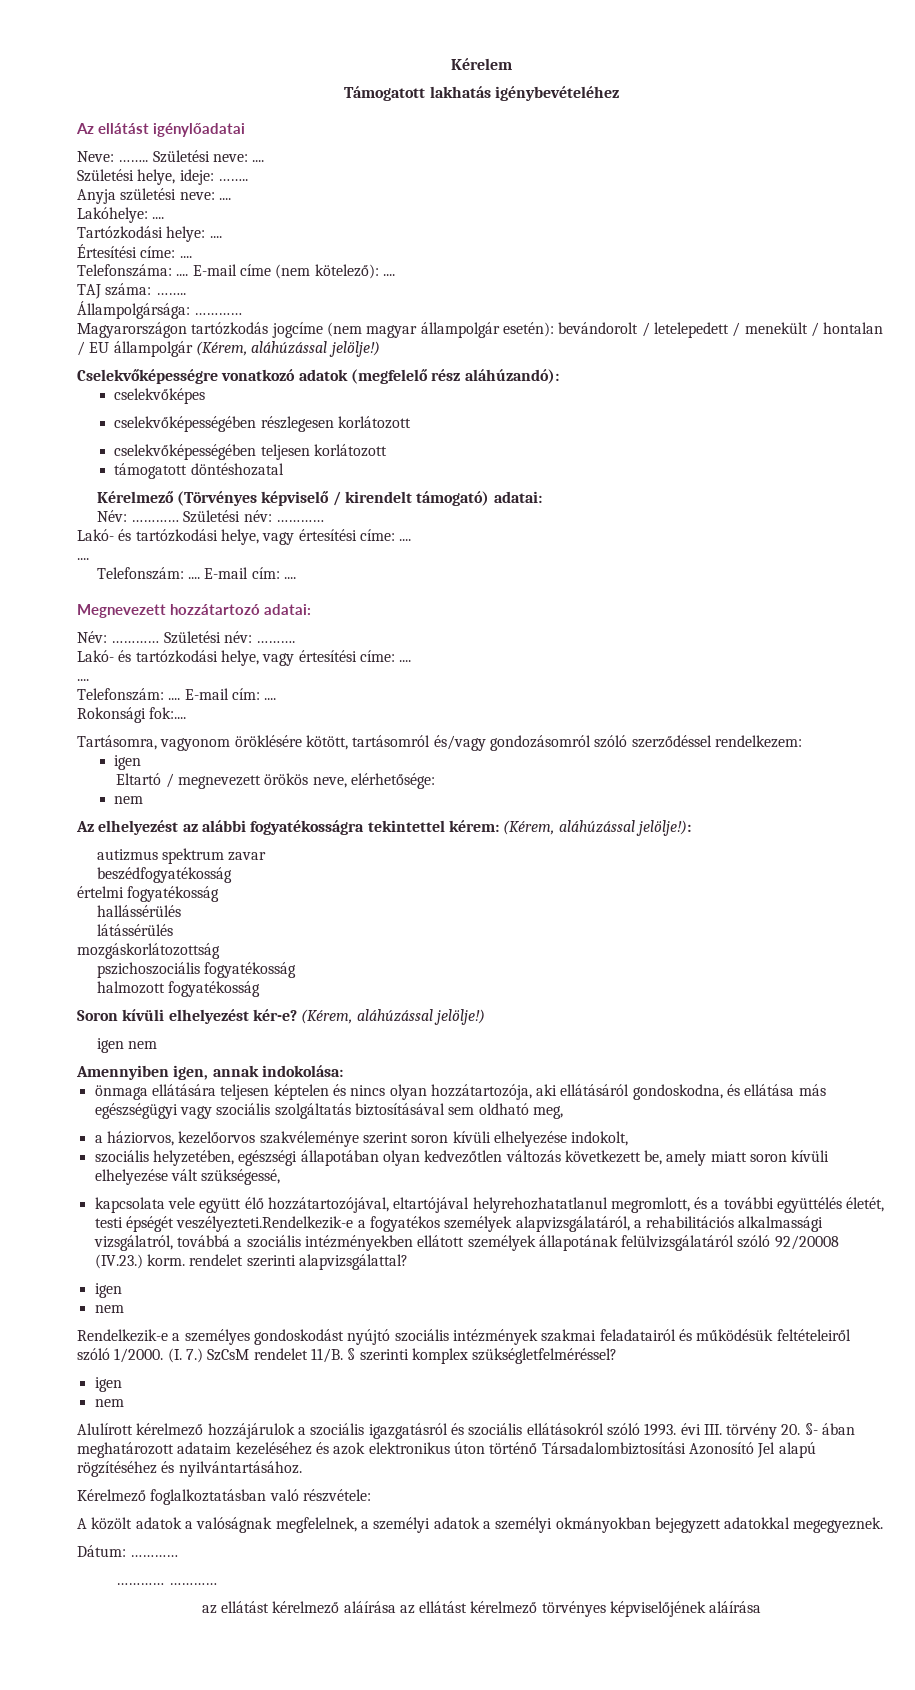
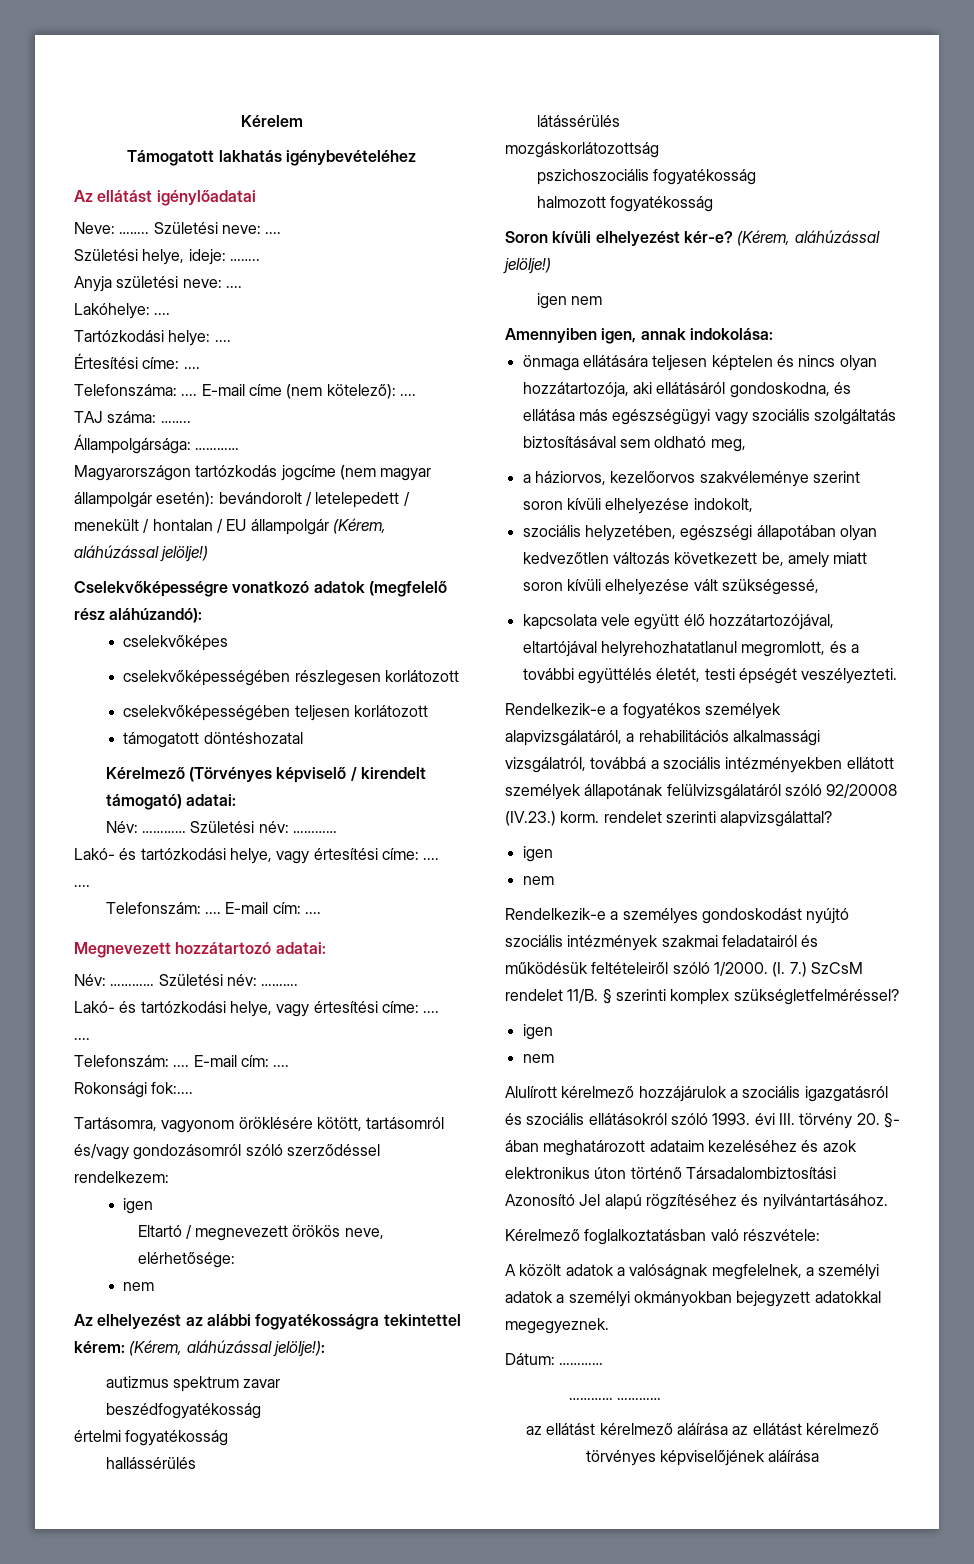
[176,1216,354,1232] veszélyezteti.Rendelkezik-e -> [801,668,898,684] [505,703,606,715] veszélyezteti. // Rendelkezik-e

